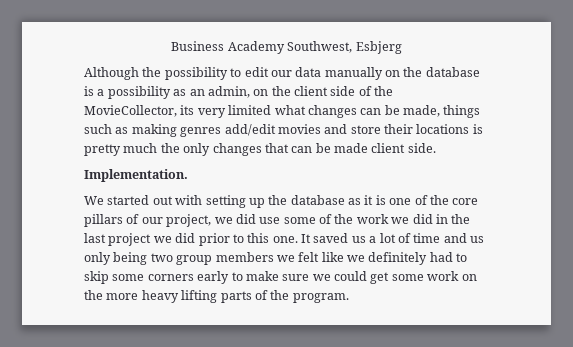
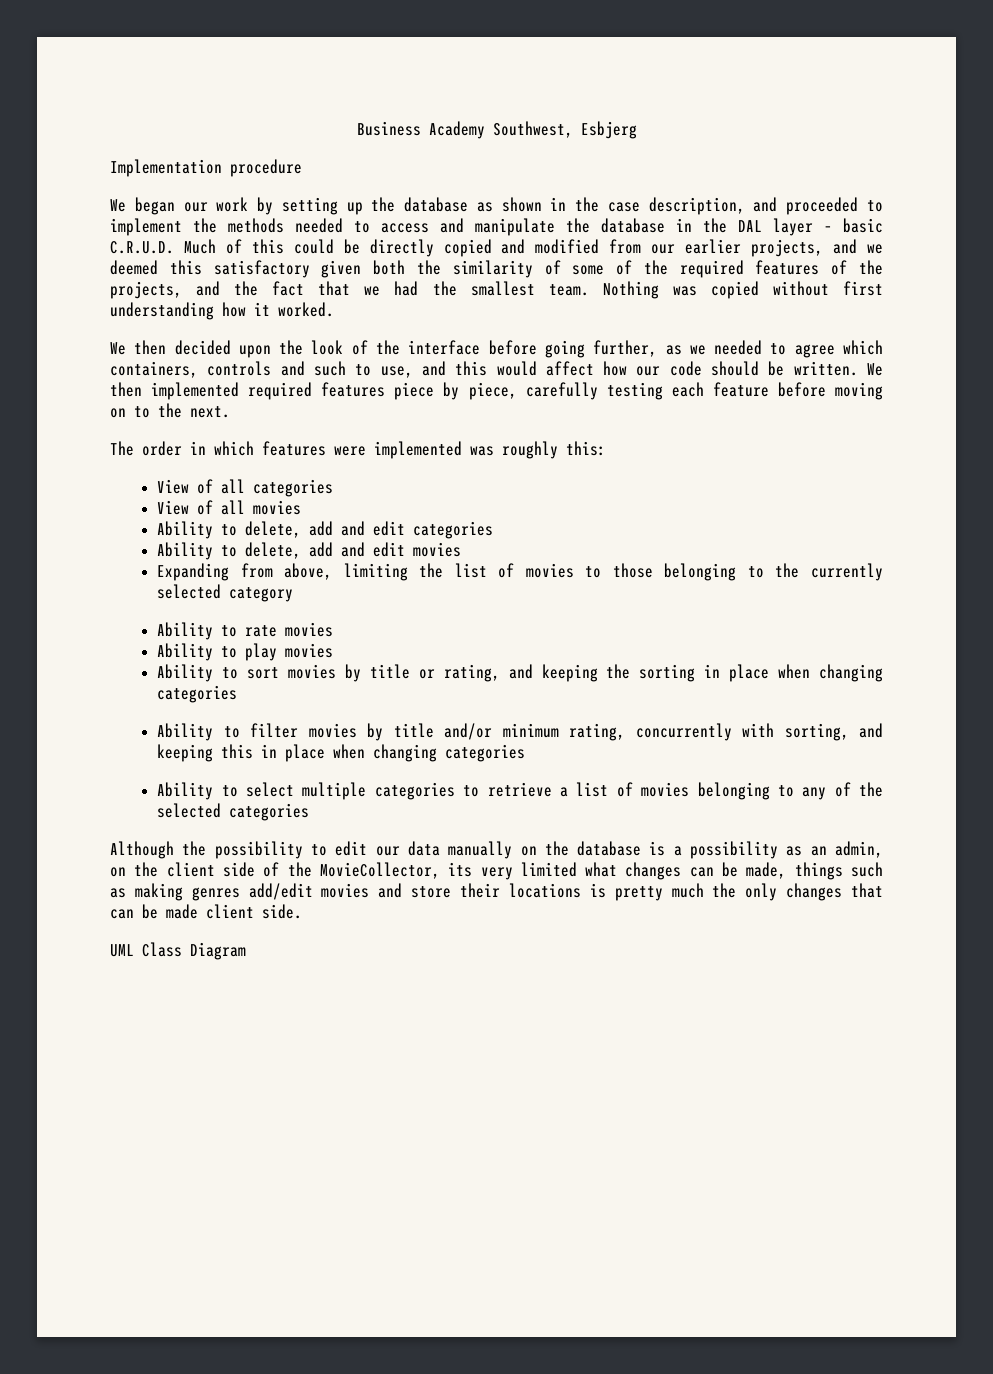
(402, 47) none -> [110,159,302,177] [110,197,883,215] [110,218,883,236] [110,239,883,257] [110,260,884,278] [110,281,883,299] [110,302,334,320] [110,340,883,358] [110,361,883,378] [110,382,883,400] [110,403,230,418] [110,441,606,459] [157,479,334,497] [157,500,302,515] [157,521,494,539] [157,542,462,560] [157,563,883,581] [157,584,294,602] [157,622,334,640] [157,643,334,661] [157,664,883,682] [157,685,238,703] [157,723,884,741] [157,744,526,762] [157,782,884,800] [157,803,310,821] // Implementation procedure // We began our work by setting up the database as shown in the case description, and proceeded to implement the methods needed to access and manipulate the database in the DAL layer – basic C.R.U.D. Much of this could be directly copied and modified from our earlier projects, and we deemed this satisfactory given both the similarity of some of the required features of the projects, and the fact that we had the smallest team. Nothing was copied without first understanding how it worked. // We then decided upon the look of the interface before going further, as we needed to agree which containers, controls and such to use, and this would affect how our code should be written. We then implemented required features piece by piece, carefully testing each feature before moving on to the next. // The order in which features were implemented was roughly this: // View of all categories // View of all movies // Ability to delete, add and edit categories // Ability to delete, add and edit movies // Expanding from above, limiting the list of movies to those belonging to the currently selected category // Ability to rate movies // Ability to play movies // Ability to sort movies by title or rating, and keeping the sorting in place when changing categories // Ability to filter movies by title and/or minimum rating, concurrently with sorting, and keeping this in place when changing categories // Ability to select multiple categories to retrieve a list of movies belonging to any of the selected categories
[84,169,188,182] [84,195,479,208] [84,214,471,227] [84,233,484,246] [84,252,468,265] [84,271,477,284] [84,290,349,303] Implementation. // We started out with setting up the database as it is one of the core pillars of our project, we did use some of the work we did in the last project we did prior to this one. It saved us a lot of time and us only being two group members we felt like we definitely had to skip some corners early to make sure we could get some work on the more heavy lifting parts of the program. -> [110,942,246,960] UML Class Diagram

